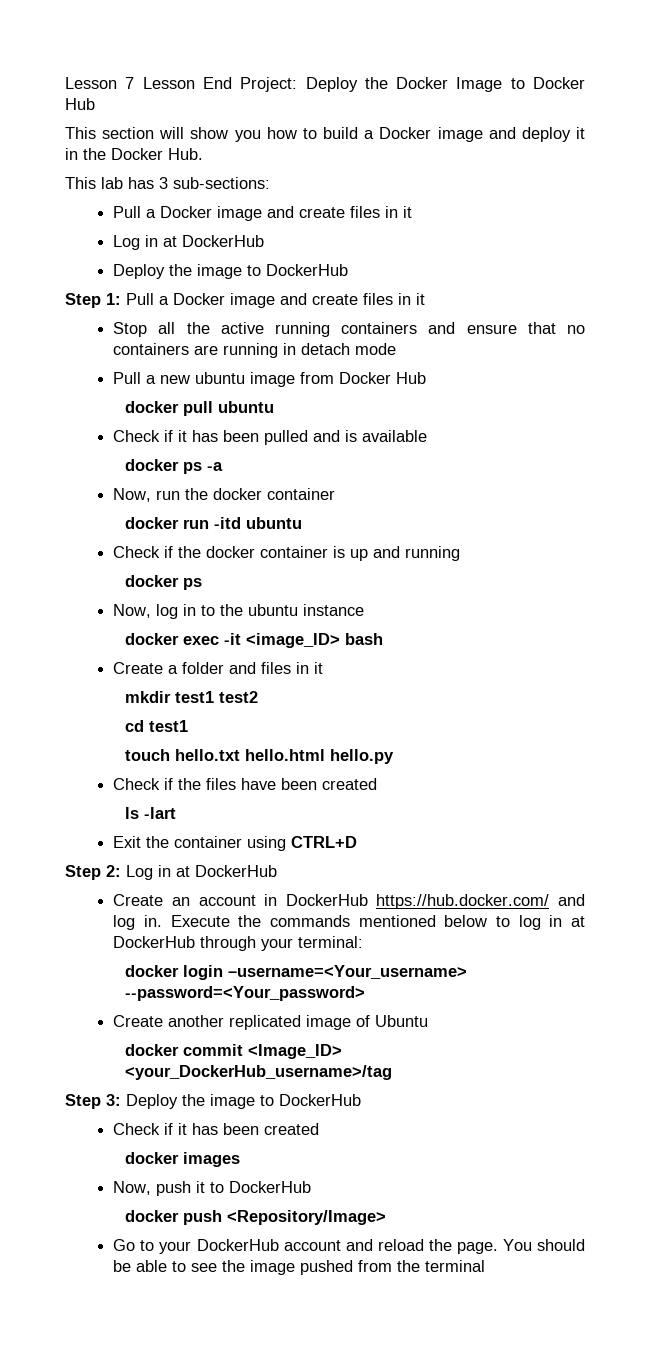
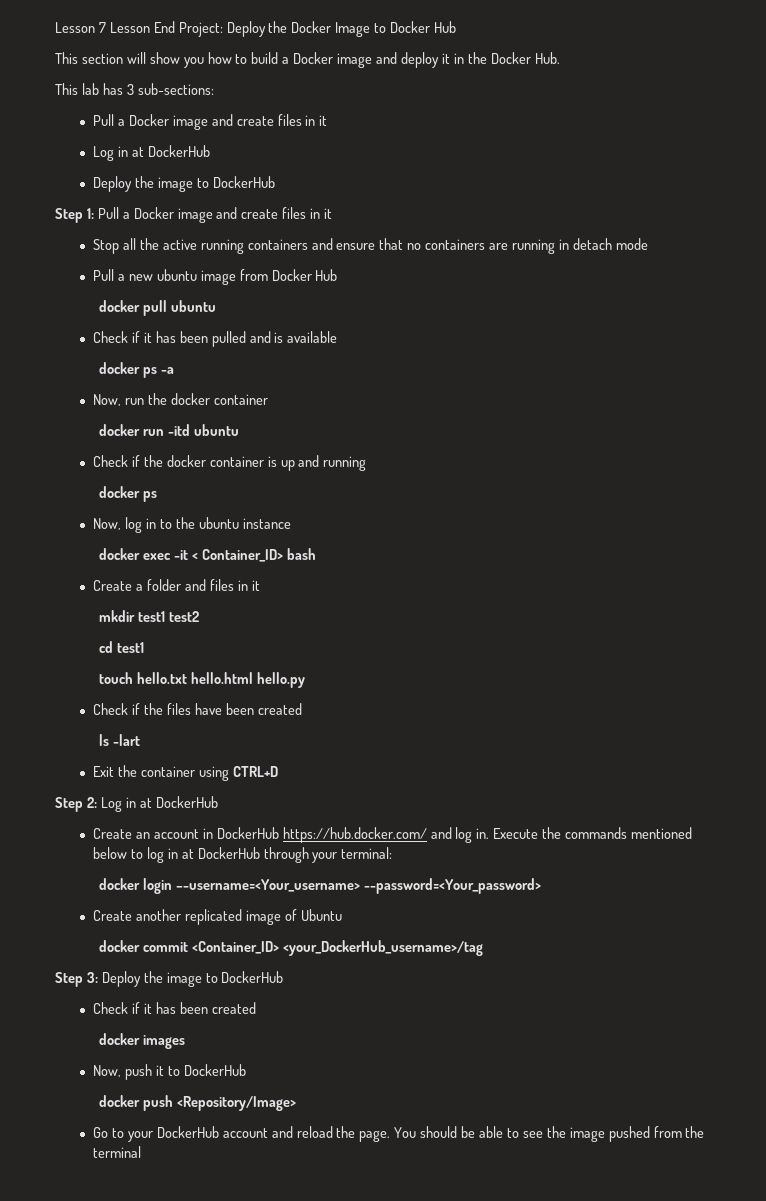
[246,633,341,648] <image_ID> -> [191,549,283,562] < Container_ID>
[228,965,468,979] –username=<Your_username> -> [176,879,361,892] –-username=<Your_username>
[248,1044,343,1059] <Image_ID> -> [192,941,280,954] <Container_ID>

